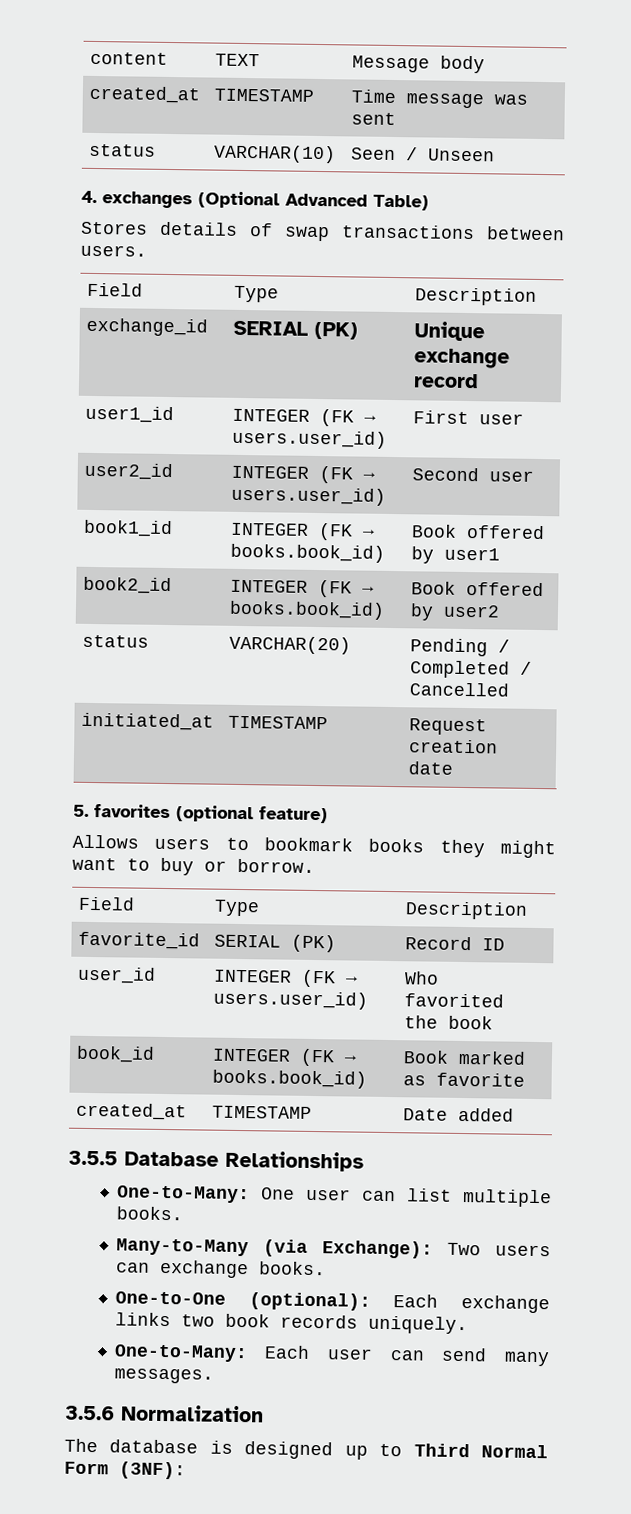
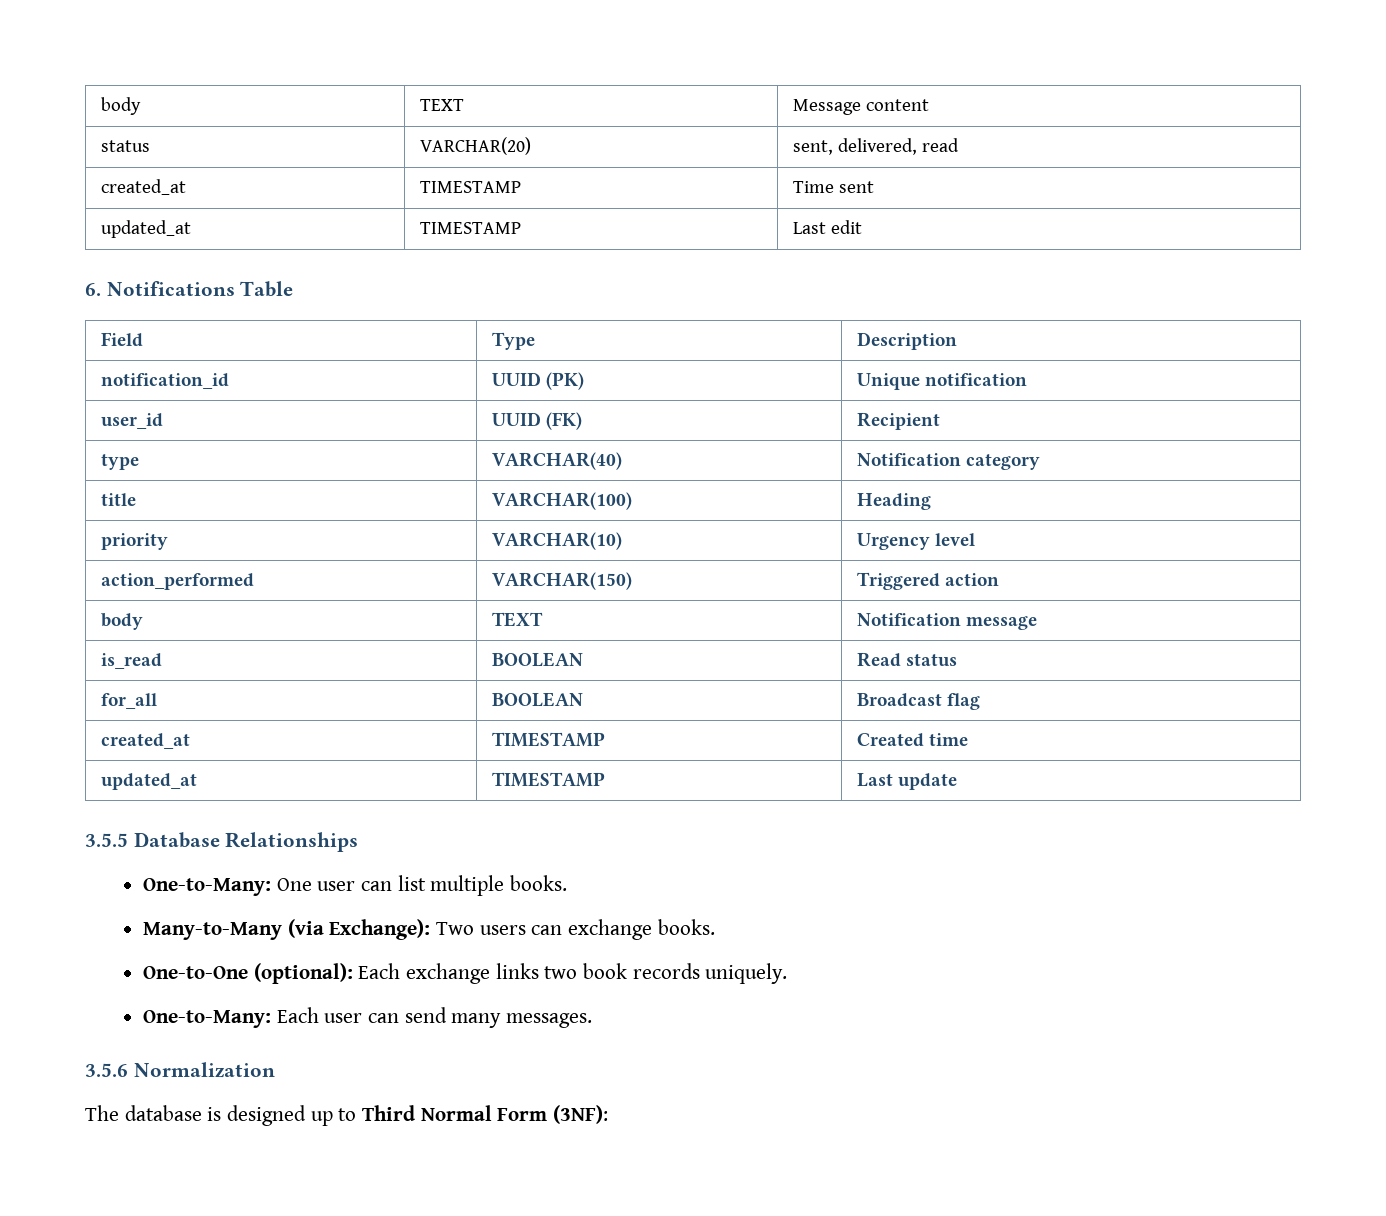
[90,51,169,65] content -> [100,97,141,115] body
[440,55,486,74] body -> [866,99,930,111] [100,140,150,152] [419,137,531,155] [792,138,960,155] content // status | VARCHAR(20) | sent, delivered, read
[406,93,529,109] message was -> (834, 187) none
[89,143,157,157] [213,144,337,164] [351,147,496,162] [81,190,429,211] [81,221,565,242] [80,244,147,257] [87,282,144,297] [234,285,280,303] [415,287,538,306] [86,317,209,337] [233,320,309,336] status | VARCHAR(10) | Seen / Unseen // 4. exchanges (Optional Advanced Table) // Stores details of swap transactions between users. // Field | Type | Description // exchange_id | SERIAL -> [100,220,191,238] [419,222,521,234] [792,220,863,234] [85,281,294,297] [100,332,143,347] [491,332,535,350] [856,332,957,350] [100,373,229,389] [491,372,541,386] updated_at | TIMESTAMP | Last edit // 6. Notifications Table // Field | Type | Description // notification_id | UUID
[414,348,511,369] [413,373,480,389] [85,405,175,424] [232,408,377,427] [232,429,388,449] [413,410,525,425] [84,462,174,481] [231,465,376,484] [231,486,387,506] [412,467,535,482] [83,519,174,538] [230,522,376,541] [230,543,386,563] [411,524,546,540] [411,546,501,564] [83,576,173,595] [230,579,375,598] [229,600,386,620] [411,581,545,597] [410,603,501,621] [82,634,150,648] [229,635,352,655] [410,638,511,657] [410,660,533,679] [409,682,511,697] [81,712,215,731] [228,715,329,730] [409,718,488,736] [409,739,499,754] [408,761,454,775] [73,804,328,824] [72,834,556,859] [72,857,315,876] [78,896,136,911] [214,899,261,917] [405,901,529,920] [78,931,201,950] [214,934,337,953] [405,936,506,951] [77,966,157,984] [213,969,359,988] [213,990,369,1010] [404,971,440,985] [404,993,505,1008] [404,1015,494,1030] [76,1045,156,1063] [212,1048,357,1067] [212,1069,368,1089] [403,1050,527,1065] [403,1072,526,1087] [76,1102,188,1121] [212,1105,313,1119] [403,1107,515,1122] exchange record // user1_id | INTEGER (FK → users.user_id) | First user // user2_id | INTEGER (FK → users.user_id) | Second user // book1_id | INTEGER (FK → books.book_id) | Book offered by user1 // book2_id | INTEGER (FK → books.book_id) | Book offered by user2 // status | VARCHAR(20) | Pending / Completed / Cancelled // initiated_at | TIMESTAMP | Request creation date // 5. favorites (optional feature) // Allows users to bookmark books they might want to buy or borrow. // Field | Type | Description // favorite_id | SERIAL (PK) | Record ID // user_id | INTEGER (FK → users.user_id) | Who favorited the book // book_id | INTEGER (FK → books.book_id) | Book marked as favorite // created_at | TIMESTAMP | Date added -> [925,373,1028,386] [100,413,163,429] [491,412,583,430] [856,412,940,430] [100,454,139,470] [491,452,622,470] [856,453,1041,470] [100,493,136,506] [491,492,632,510] [856,493,931,510] [100,533,168,550] [491,532,622,550] [856,533,976,550] [100,573,254,590] [491,572,632,590] [856,572,1000,590] [100,613,143,630] [491,612,543,627] [856,613,1038,630] [100,653,162,669] [491,652,583,667] [856,652,958,667] [100,693,157,709] [491,692,583,707] [856,693,981,710] [100,733,190,749] [491,732,605,747] [856,733,969,747] [100,773,197,790] [491,772,605,787] [856,773,958,790] notification // user_id | UUID (FK) | Recipient // type | VARCHAR(40) | Notification category // title | VARCHAR(100) | Heading // priority | VARCHAR(10) | Urgency level // action_performed | VARCHAR(150) | Triggered action // body | TEXT | Notification message // is_read | BOOLEAN | Read status // for_all | BOOLEAN | Broadcast flag // created_at | TIMESTAMP | Created time // updated_at | TIMESTAMP | Last update

